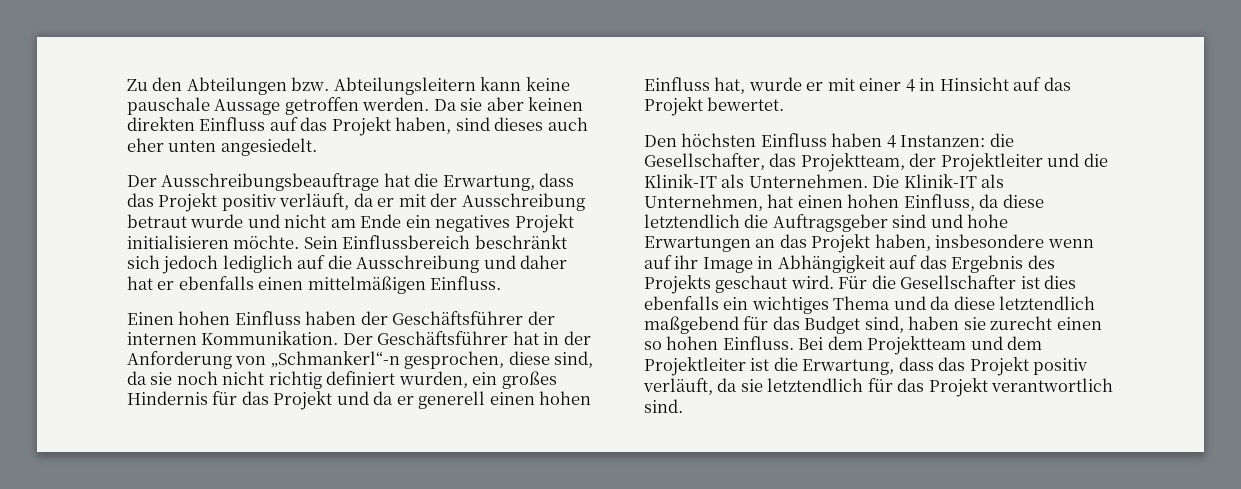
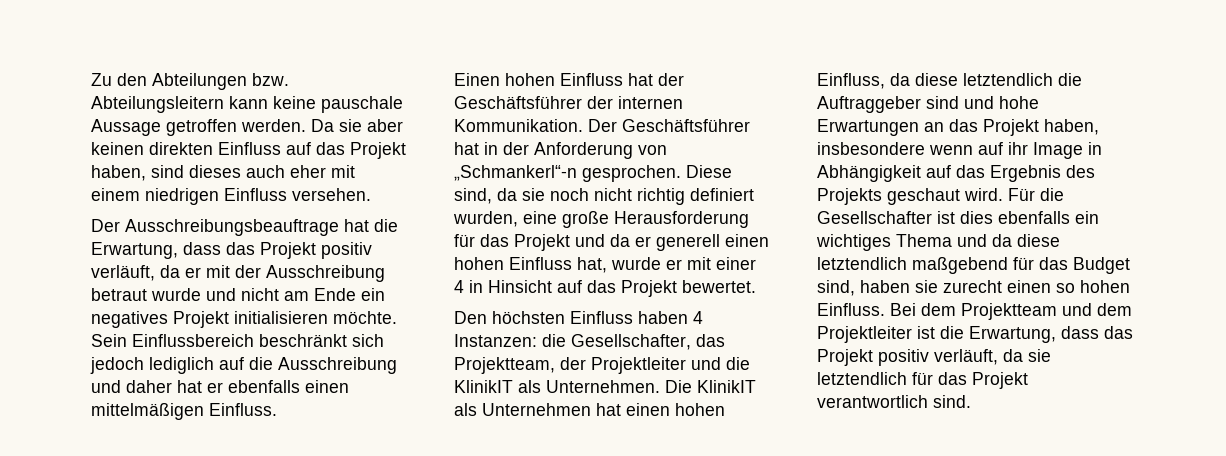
[168,138,317,156] unten angesiedelt. -> [331,165,355,178] [91,188,371,205] mit einem niedrigen Einfluss versehen.
[305,311,357,325] haben -> [628,73,653,86] hat
[404,351,550,369] gesprochen, diese -> [582,165,732,182] gesprochen. Diese
[472,371,557,389] [127,391,208,405] ein großes Hindernis -> [523,211,749,228] eine große Herausforderung
[644,174,717,188] Klinik-IT -> [454,380,513,393] KlinikIT
[903,174,1005,188] [644,194,763,211] Klinik-IT als Unternehmen, -> [697,380,756,393] [454,403,591,416] KlinikIT als Unternehmen
[772,214,888,232] Auftragsgeber -> [817,96,921,113] Auftraggeber

